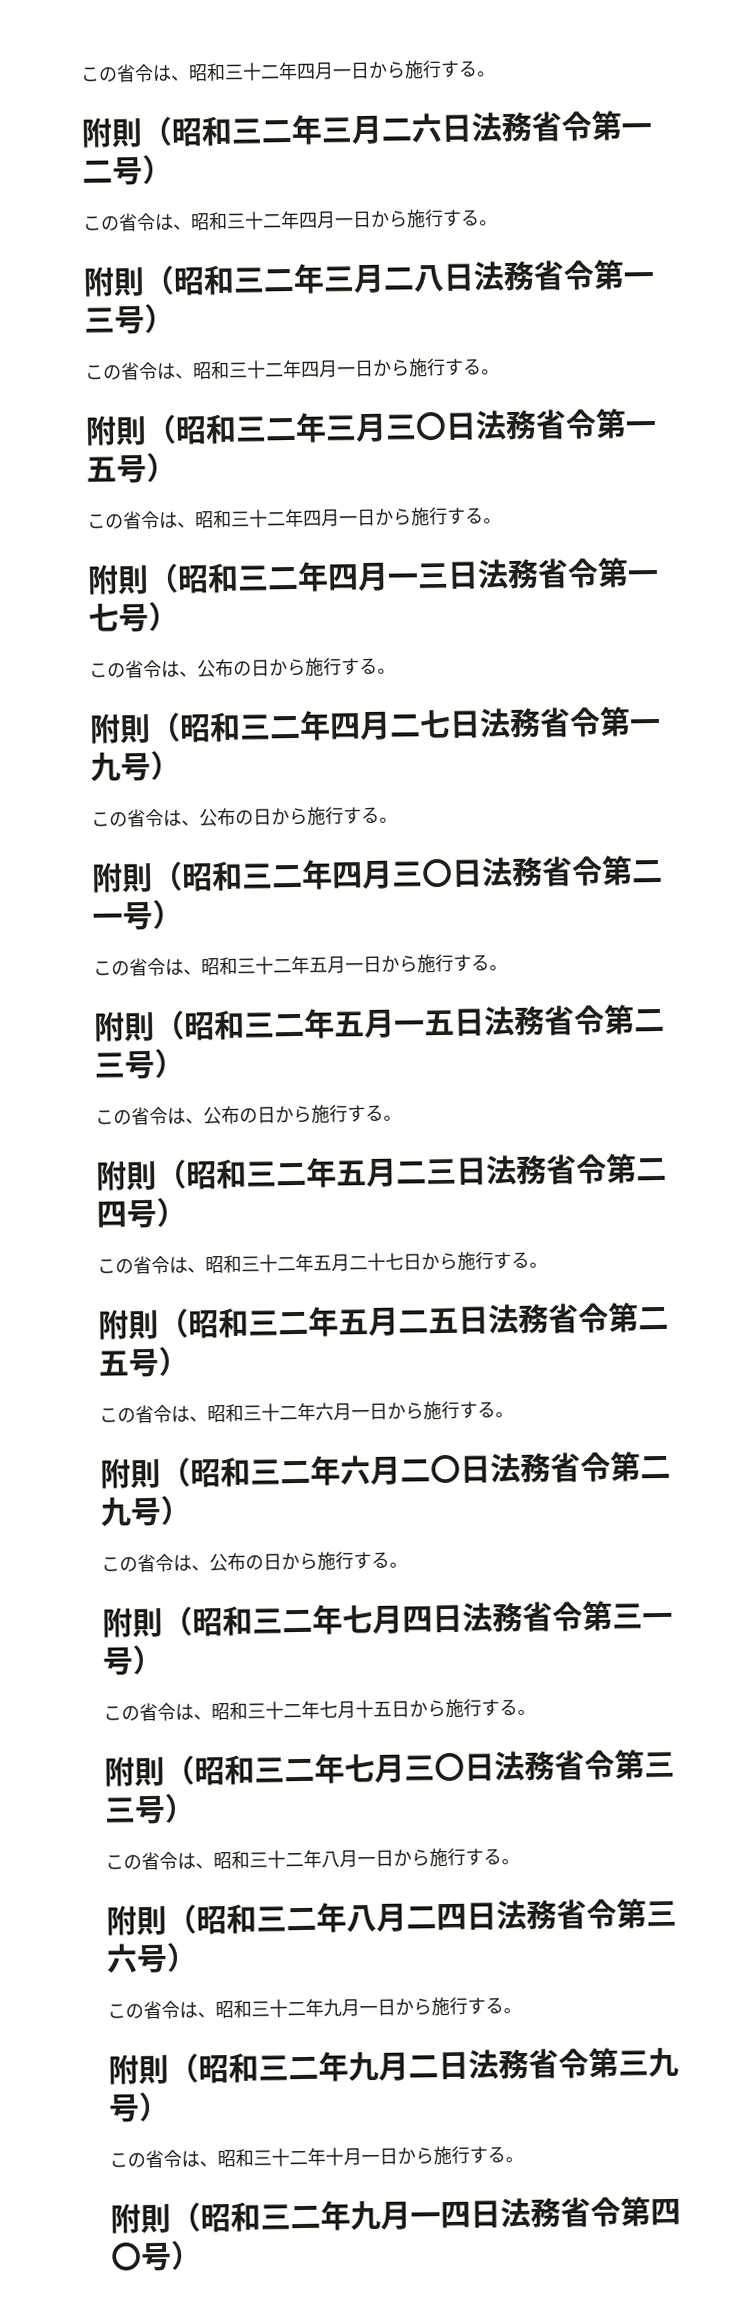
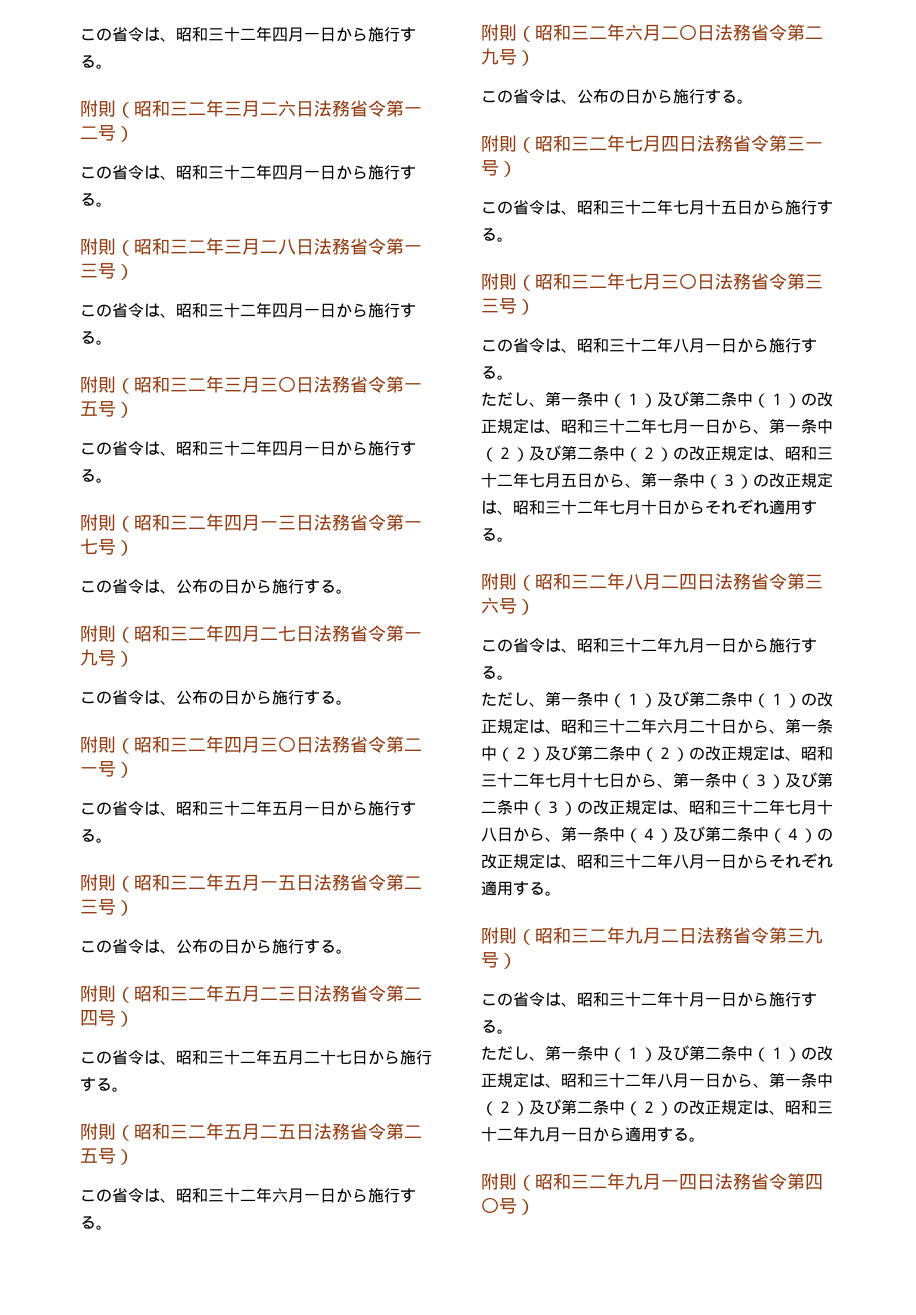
(520, 1861) none -> [481,391,833,408] [481,418,833,434] [481,445,833,462] [481,472,833,489] [481,499,817,515] [481,528,513,542] // ただし、第一条中（１）及び第二条中（１）の改正規定は、昭和三十二年七月一日から、第一条中（２）及び第二条中（２）の改正規定は、昭和三十二年七月五日から、第一条中（３）の改正規定は、昭和三十二年七月十日からそれぞれ適用する。
(522, 2010) none -> [481,691,833,708] [481,718,833,734] [481,745,833,762] [481,772,833,789] [481,799,833,816] [481,826,833,843] [481,853,833,869] [481,880,561,896] // ただし、第一条中（１）及び第二条中（１）の改正規定は、昭和三十二年六月二十日から、第一条中（２）及び第二条中（２）の改正規定は、昭和三十二年七月十七日から、第一条中（３）及び第二条中（３）の改正規定は、昭和三十二年七月十八日から、第一条中（４）及び第二条中（４）の改正規定は、昭和三十二年八月一日からそれぞれ適用する。
(524, 2159) none -> [481,1045,833,1062] [481,1072,833,1088] [481,1099,833,1116] [481,1126,705,1142] // ただし、第一条中（１）及び第二条中（１）の改正規定は、昭和三十二年八月一日から、第一条中（２）及び第二条中（２）の改正規定は、昭和三十二年九月一日から適用する。

